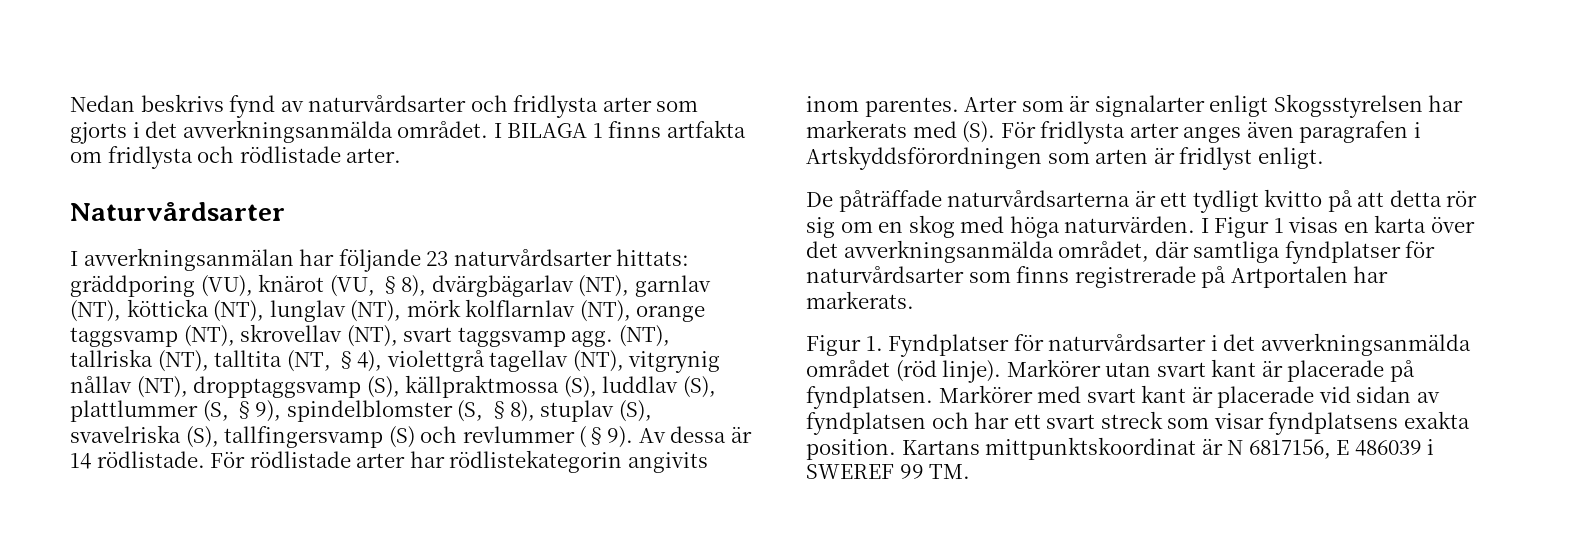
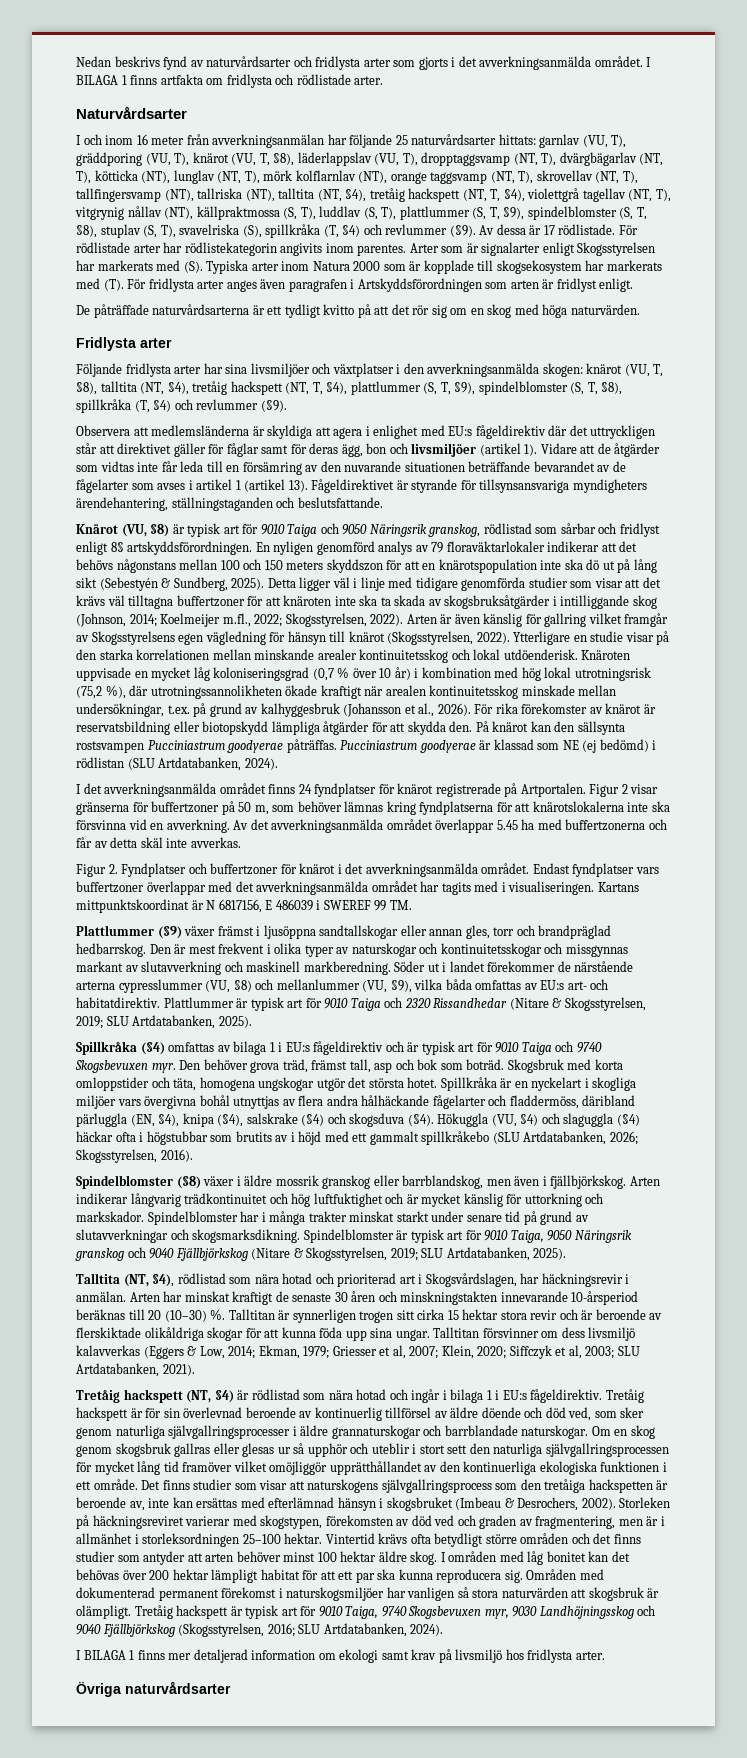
(78, 258) none -> [83,134,209,145] och inom 16 meter från
[426,251,449,266] 23 -> [395,135,408,145] 25
[70,274,711,297] [70,300,121,322] gräddporing (VU), knärot (VU, §8), dvärgbägarlav (NT), garnlav (NT), -> [539,134,627,148] [76,152,664,166] [76,171,91,184] garnlav (VU, T), gräddporing (VU, T), knärot (VU, T, §8), läderlappslav (VU, T), dropptaggsvamp (NT, T), dvärgbägarlav (NT, T),
[350,300,402,322] (NT), -> [217,171,260,184] (NT, T),
[183,324,614,347] (NT), skrovellav (NT), svart taggsvamp agg. -> [490,170,638,184] [76,188,161,202] (NT, T), skrovellav (NT, T), tallfingersvamp
[386,350,721,373] [70,375,716,398] [70,400,484,422] violettgrå tagellav (NT), vitgrynig nållav (NT), dropptaggsvamp (S), källpraktmossa (S), luddlav (S), plattlummer (S, §9), spindelblomster (S, -> [369,188,671,202] [75,206,647,220] tretåig hackspett (NT, T, §4), violettgrå tagellav (NT, T), vitgrynig nållav (NT), källpraktmossa (S, T), luddlav (S, T), plattlummer (S, T, §9), spindelblomster (S, T,
[618,400,652,422] [70,425,415,448] (S), svavelriska (S), tallfingersvamp (S) -> [143,224,361,238] (S, T), svavelriska (S), spillkråka (T, §4)
[70,453,91,469] 14 -> [543,225,555,235] 17
(996, 132) none -> [206,260,662,274] [76,278,124,291] Typiska arter inom Natura 2000 som är kopplade till skogsekosystem har markerats med (T).
[1389,190,1442,207] detta -> [391,304,410,315] det
[1200,215,1475,238] [806,240,1436,264] [806,266,1389,288] [806,291,914,309] [806,333,1471,357] [806,359,1415,383] [806,385,1440,409] [806,411,1470,435] [806,439,896,460] I Figur 1 visas en karta över det avverkningsanmälda området, där samtliga fyndplatser för naturvårdsarter som finns registrerade på Artportalen har markerats. // Figur 1. Fyndplatser för naturvårdsarter i det avverkningsanmälda området (röd linje). Markörer utan svart kant är placerade på fyndplatsen. Markörer med svart kant är placerade vid sidan av fyndplatsen och har ett svart streck som visar fyndplatsens exakta position. -> [76,337,172,351] [76,363,664,377] [76,381,623,395] [76,399,287,413] [76,425,656,439] [76,443,661,457] [76,461,626,475] [76,479,647,493] [76,497,383,511] [76,523,660,537] [76,541,638,555] [76,559,657,573] [76,577,661,591] [76,595,657,609] [76,613,669,627] [76,631,670,645] [76,649,631,663] [76,667,651,681] [76,685,617,699] [76,703,656,717] [76,721,625,735] [76,739,657,753] [76,757,278,771] [76,783,659,797] [76,801,670,815] [76,819,667,833] [76,837,241,848] [76,863,659,877] [76,881,595,895] // Fridlysta arter // Följande fridlysta arter har sina livsmiljöer och växtplatser i den avverkningsanmälda skogen: knärot (VU, T, §8), talltita (NT, §4), tretåig hackspett (NT, T, §4), plattlummer (S, T, §9), spindelblomster (S, T, §8), spillkråka (T, §4) och revlummer (§9). // Observera att medlemsländerna är skyldiga att agera i enlighet med EU:s fågeldirektiv där det uttryckligen står att direktivet gäller för fåglar samt för deras ägg, bon och livsmiljöer (artikel 1). Vidare att de åtgärder som vidtas inte får leda till en försämring av den nuvarande situationen beträffande bevarandet av de fågelarter som avses i artikel 1 (artikel 13). Fågeldirektivet är styrande för tillsynsansvariga myndigheters ärendehantering, ställningstaganden och beslutsfattande. // Knärot (VU, §8) är typisk art för 9010 Taiga och 9050 Näringsrik granskog, rödlistad som sårbar och fridlyst enligt 8§ artskyddsförordningen. En nyligen genomförd analys av 79 floraväktarlokaler indikerar att det behövs någonstans mellan 100 och 150 meters skyddszon för att en knärotspopulation inte ska dö ut på lång sikt (Sebestyén & Sundberg, 2025). Detta ligger väl i linje med tidigare genomförda studier som visar att det krävs väl tilltagna buffertzoner för att knäroten inte ska ta skada av skogsbruksåtgärder i intilliggande skog (Johnson, 2014; Koelmeijer m.fl., 2022; Skogsstyrelsen, 2022). Arten är även känslig för gallring vilket framgår av Skogsstyrelsens egen vägledning för hänsyn till knärot (Skogsstyrelsen, 2022). Ytterligare en studie visar på den starka korrelationen mellan minskande arealer kontinuitetsskog och lokal utdöenderisk. Knäroten uppvisade en mycket låg koloniseringsgrad (0,7 % över 10 år) i kombination med hög lokal utrotningsrisk (75,2 %), där utrotningssannolikheten ökade kraftigt när arealen kontinuitetsskog minskade mellan undersökningar, t.ex. på grund av kalhyggesbruk (Johansson et al., 2026). För rika förekomster av knärot är reservatsbildning eller biotopskydd lämpliga åtgärder för att skydda den. På knärot kan den sällsynta rostsvampen Pucciniastrum goodyerae påträffas. Pucciniastrum goodyerae är klassad som NE (ej bedömd) i rödlistan (SLU Artdatabanken, 2024). // I det avverkningsanmälda området finns 24 fyndplatser för knärot registrerade på Artportalen. Figur 2 visar gränserna för buffertzoner på 50 m, som behöver lämnas kring fyndplatserna för att knärotslokalerna inte ska försvinna vid en avverkning. Av det avverkningsanmälda området överlappar 5.45 ha med buffertzonerna och får av detta skäl inte avverkas. // Figur 2. Fyndplatser och buffertzoner för knärot i det avverkningsanmälda området. Endast fyndplatser vars buffertzoner överlappar med det avverkningsanmälda området har tagits med i visualiseringen.
(971, 471) none -> [76,925,612,939] [76,943,628,957] [76,961,634,975] [76,979,609,993] [76,997,646,1011] [76,1015,252,1029] [76,1041,602,1055] [75,1059,623,1073] [76,1077,637,1091] [76,1095,636,1109] [76,1113,640,1127] [76,1131,638,1145] [76,1149,193,1163] [76,1175,660,1189] [76,1193,604,1207] [76,1211,589,1225] [76,1229,632,1243] [75,1247,567,1261] [76,1273,630,1287] [76,1291,639,1305] [76,1309,663,1323] [76,1327,636,1341] [76,1345,640,1359] [76,1363,195,1377] [76,1389,644,1403] [76,1407,645,1421] [76,1425,655,1439] [76,1443,669,1457] [76,1461,667,1475] [76,1479,669,1493] [76,1497,671,1511] [76,1515,665,1529] [76,1533,641,1547] [76,1551,630,1565] [76,1569,604,1583] [76,1587,660,1601] [76,1605,656,1619] [76,1623,444,1637] [76,1649,605,1663] [76,1681,231,1697] // Plattlummer (§9) växer främst i ljusöppna sandtallskogar eller annan gles, torr och brandpräglad hedbarrskog. Den är mest frekvent i olika typer av naturskogar och kontinuitetsskogar och missgynnas markant av slutavverkning och maskinell markberedning. Söder ut i landet förekommer de närstående arterna cypresslummer (VU, §8) och mellanlummer (VU, §9), vilka båda omfattas av EU:s art- och habitatdirektiv. Plattlummer är typisk art för 9010 Taiga och 2320 Rissandhedar (Nitare & Skogsstyrelsen, 2019; SLU Artdatabanken, 2025). // Spillkråka (§4) omfattas av bilaga 1 i EU:s fågeldirektiv och är typisk art för 9010 Taiga och 9740 Skogsbevuxen myr. Den behöver grova träd, främst tall, asp och bok som boträd. Skogsbruk med korta omloppstider och täta, homogena ungskogar utgör det största hotet. Spillkråka är en nyckelart i skogliga miljöer vars övergivna bohål utnyttjas av flera andra hålhäckande fågelarter och fladdermöss, däribland pärluggla (EN, §4), knipa (§4), salskrake (§4) och skogsduva (§4). Hökuggla (VU, §4) och slaguggla (§4) häckar ofta i högstubbar som brutits av i höjd med ett gammalt spillkråkebo (SLU Artdatabanken, 2026; Skogsstyrelsen, 2016). // Spindelblomster (§8) växer i äldre mossrik granskog eller barrblandskog, men även i fjällbjörkskog. Arten indikerar långvarig trädkontinuitet och hög luftfuktighet och är mycket känslig för uttorkning och markskador. Spindelblomster har i många trakter minskat starkt under senare tid på grund av slutavverkningar och skogsmarksdikning. Spindelblomster är typisk art för 9010 Taiga, 9050 Näringsrik granskog och 9040 Fjällbjörkskog (Nitare & Skogsstyrelsen, 2019; SLU Artdatabanken, 2025). // Talltita (NT, §4), rödlistad som nära hotad och prioriterad art i Skogsvårdslagen, har häckningsrevir i anmälan. Arten har minskat kraftigt de senaste 30 åren och minskningstakten innevarande 10-årsperiod beräknas till 20 (10–30) %. Talltitan är synnerligen trogen sitt cirka 15 hektar stora revir och är beroende av flerskiktade olikåldriga skogar för att kunna föda upp sina ungar. Talltitan försvinner om dess livsmiljö kalavverkas (Eggers & Low, 2014; Ekman, 1979; Griesser et al, 2007; Klein, 2020; Siffczyk et al, 2003; SLU Artdatabanken, 2021). // Tretåig hackspett (NT, §4) är rödlistad som nära hotad och ingår i bilaga 1 i EU:s fågeldirektiv. Tretåig hackspett är för sin överlevnad beroende av kontinuerlig tillförsel av äldre döende och död ved, som sker genom naturliga självgallringsprocesser i äldre grannaturskogar och barrblandade naturskogar. Om en skog genom skogsbruk gallras eller glesas ur så upphör och uteblir i stort sett den naturliga självgallringsprocessen för mycket lång tid framöver vilket omöjliggör upprätthållandet av den kontinuerliga ekologiska funktionen i ett område. Det finns studier som visar att naturskogens självgallringsprocess som den tretåiga hackspetten är beroende av, inte kan ersättas med efterlämnad hänsyn i skogsbruket (Imbeau & Desrochers, 2002). Storleken på häckningsreviret varierar med skogstypen, förekomsten av död ved och graden av fragmentering, men är i allmänhet i storleksordningen 25–100 hektar. Vintertid krävs ofta betydligt större områden och det finns studier som antyder att arten behöver minst 100 hektar äldre skog. I områden med låg bonitet kan det behövas över 200 hektar lämpligt habitat för att ett par ska kunna reproducera sig. Områden med dokumenterad permanent förekomst i naturskogsmiljöer har vanligen så stora naturvärden att skogsbruk är olämpligt. Tretåig hackspett är typisk art för 9010 Taiga, 9740 Skogsbevuxen myr, 9030 Landhöjningsskog och 9040 Fjällbjörkskog (Skogsstyrelsen, 2016; SLU Artdatabanken, 2024). // I BILAGA 1 finns mer detaljerad information om ekologi samt krav på livsmiljö hos fridlysta arter. // Övriga naturvårdsarter

